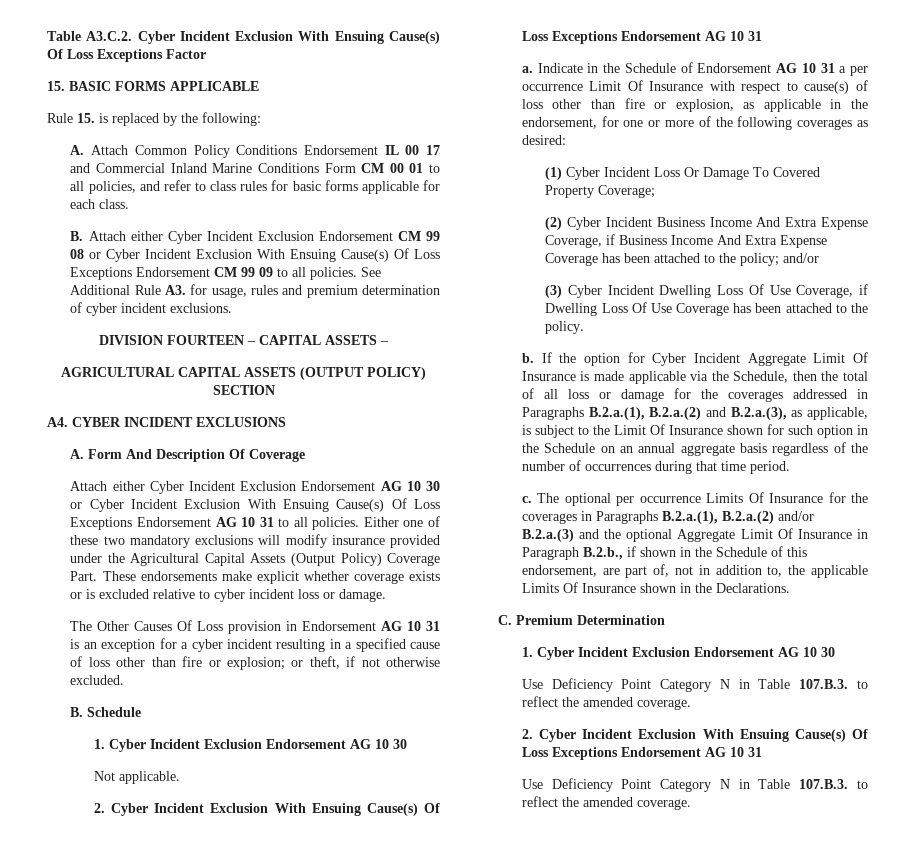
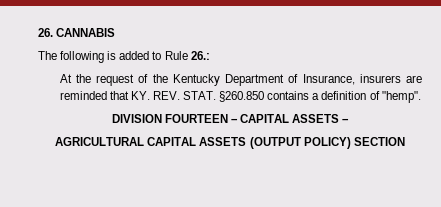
[47,31,440,44] [47,49,206,62] [47,81,259,91] [47,112,261,126] [70,145,441,158] [70,163,440,173] [70,180,441,194] [70,199,130,209] [70,231,441,244] [70,248,440,262] [70,267,382,280] [70,284,441,298] [70,302,233,316] Table A3.C.2. Cyber Incident Exclusion With Ensuing Cause(s) Of Loss Exceptions Factor // 15. BASIC FORMS APPLICABLE // Rule 15. is replaced by the following: // A. Attach Common Policy Conditions Endorsement IL 00 17 and Commercial Inland Marine Conditions Form CM 00 01 to all policies, and refer to class rules for basic forms applicable for each class. // B. Attach either Cyber Incident Exclusion Endorsement CM 99 08 or Cyber Incident Exclusion With Ensuing Cause(s) Of Loss Exceptions Endorsement CM 99 09 to all policies. See Additional Rule A3. for usage, rules and premium determination of cyber incident exclusions. -> [38,28,116,37] [38,51,210,63] [59,74,422,86] [59,91,421,103] 26. CANNABIS // The following is added to Rule 26.: // At the request of the Kentucky Department of Insurance, insurers are reminded that KY. REV. STAT. §260.850 contains a definition of "hemp".
[47,417,286,427] [70,449,306,462] [70,481,441,494] [70,498,441,512] [70,516,440,530] [70,534,440,548] [70,553,440,566] [70,571,440,584] [70,589,387,602] [70,620,441,634] [70,638,440,652] [70,656,440,670] [70,675,125,685] [70,707,142,717] [93,739,407,752] [93,771,180,784] [93,803,440,816] [521,31,762,44] [521,62,868,76] [521,80,868,94] [521,98,868,112] [521,116,868,130] [521,135,566,145] [545,167,821,180] [545,185,656,198] [545,217,868,230] [545,234,828,248] [545,253,820,266] [545,284,868,298] [545,302,868,316] [545,321,585,334] [521,352,868,366] [521,371,868,384] [521,388,868,402] [521,407,868,420] [521,424,868,438] [521,442,869,456] [521,460,790,474] [521,492,868,506] [521,511,814,524] [521,528,868,542] [521,546,807,560] [521,564,868,578] [521,582,790,593] [498,615,666,625] [521,647,835,660] [521,678,868,692] [521,696,691,710] [521,729,868,742] [521,747,762,760] [521,778,868,792] [521,796,691,810] // A4. CYBER INCIDENT EXCLUSIONS // A. Form And Description Of Coverage // Attach either Cyber Incident Exclusion Endorsement AG 10 30 or Cyber Incident Exclusion With Ensuing Cause(s) Of Loss Exceptions Endorsement AG 10 31 to all policies. Either one of these two mandatory exclusions will modify insurance provided under the Agricultural Capital Assets (Output Policy) Coverage Part. These endorsements make explicit whether coverage exists or is excluded relative to cyber incident loss or damage. // The Other Causes Of Loss provision in Endorsement AG 10 31 is an exception for a cyber incident resulting in a specified cause of loss other than fire or explosion; or theft, if not otherwise excluded. // B. Schedule // 1. Cyber Incident Exclusion Endorsement AG 10 30 // Not applicable. // 2. Cyber Incident Exclusion With Ensuing Cause(s) Of Loss Exceptions Endorsement AG 10 31 // a. Indicate in the Schedule of Endorsement AG 10 31 a per occurrence Limit Of Insurance with respect to cause(s) of loss other than fire or explosion, as applicable in the endorsement, for one or more of the following coverages as desired: // (1) Cyber Incident Loss Or Damage To Covered Property Coverage; // (2) Cyber Incident Business Income And Extra Expense Coverage, if Business Income And Extra Expense Coverage has been attached to the policy; and/or // (3) Cyber Incident Dwelling Loss Of Use Coverage, if Dwelling Loss Of Use Coverage has been attached to the policy. // b. If the option for Cyber Incident Aggregate Limit Of Insurance is made applicable via the Schedule, then the total of all loss or damage for the coverages addressed in Paragraphs B.2.a.(1), B.2.a.(2) and B.2.a.(3), as applicable, is subject to the Limit Of Insurance shown for such option in the Schedule on an annual aggregate basis regardless of the number of occurrences during that time period. // c. The optional per occurrence Limits Of Insurance for the coverages in Paragraphs B.2.a.(1), B.2.a.(2) and/or B.2.a.(3) and the optional Aggregate Limit Of Insurance in Paragraph B.2.b., if shown in the Schedule of this endorsement, are part of, not in addition to, the applicable Limits Of Insurance shown in the Declarations. // C. Premium Determination // 1. Cyber Incident Exclusion Endorsement AG 10 30 // Use Deficiency Point Category N in Table 107.B.3. to reflect the amended coverage. // 2. Cyber Incident Exclusion With Ensuing Cause(s) Of Loss Exceptions Endorsement AG 10 31 // Use Deficiency Point Category N in Table 107.B.3. to reflect the amended coverage. -> (405, 141) none

